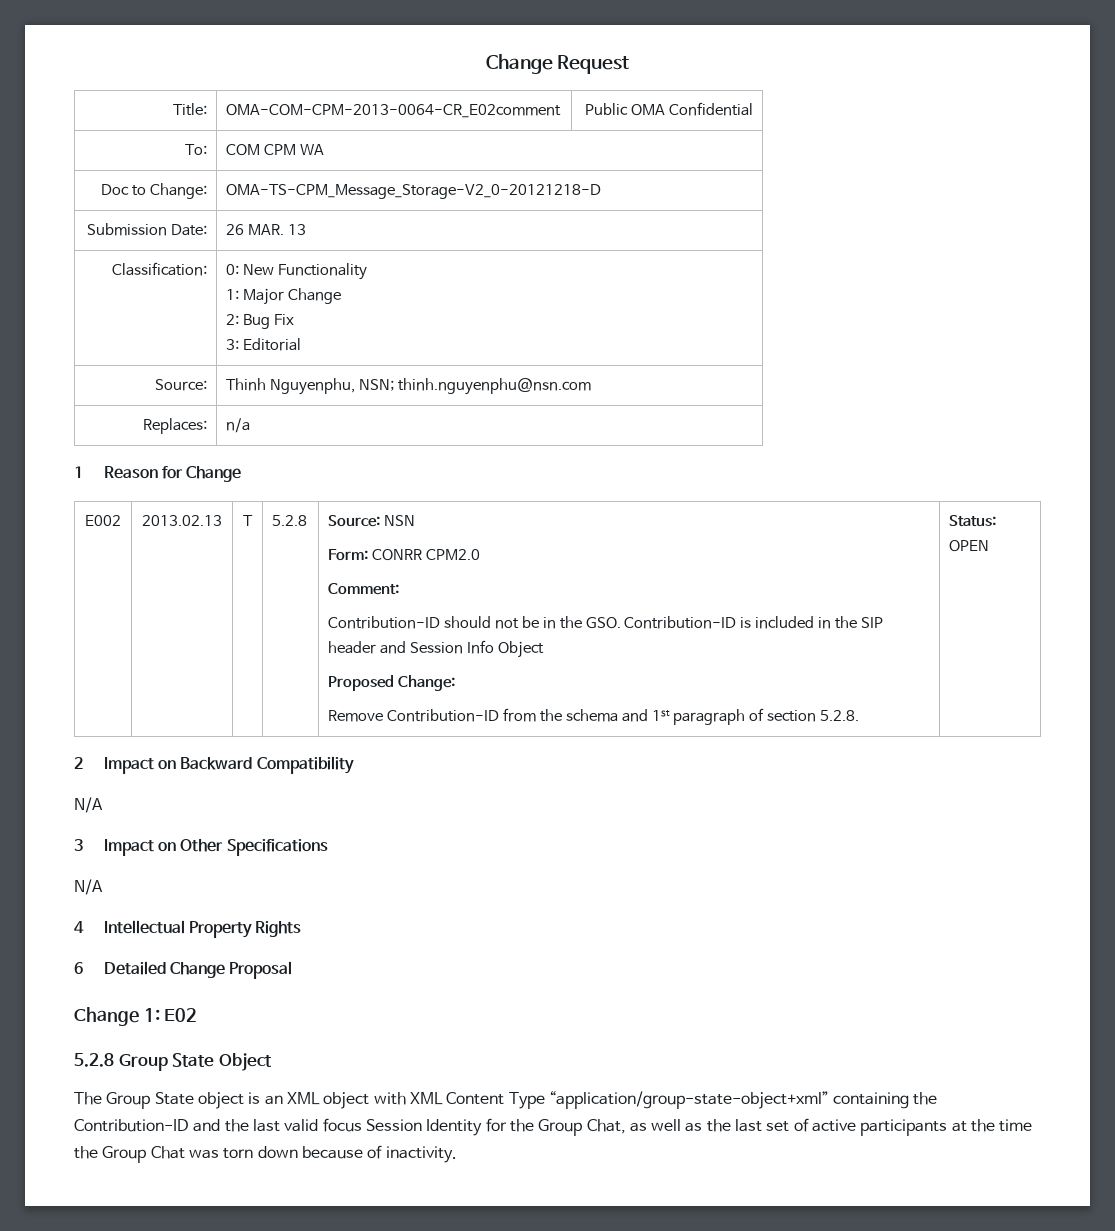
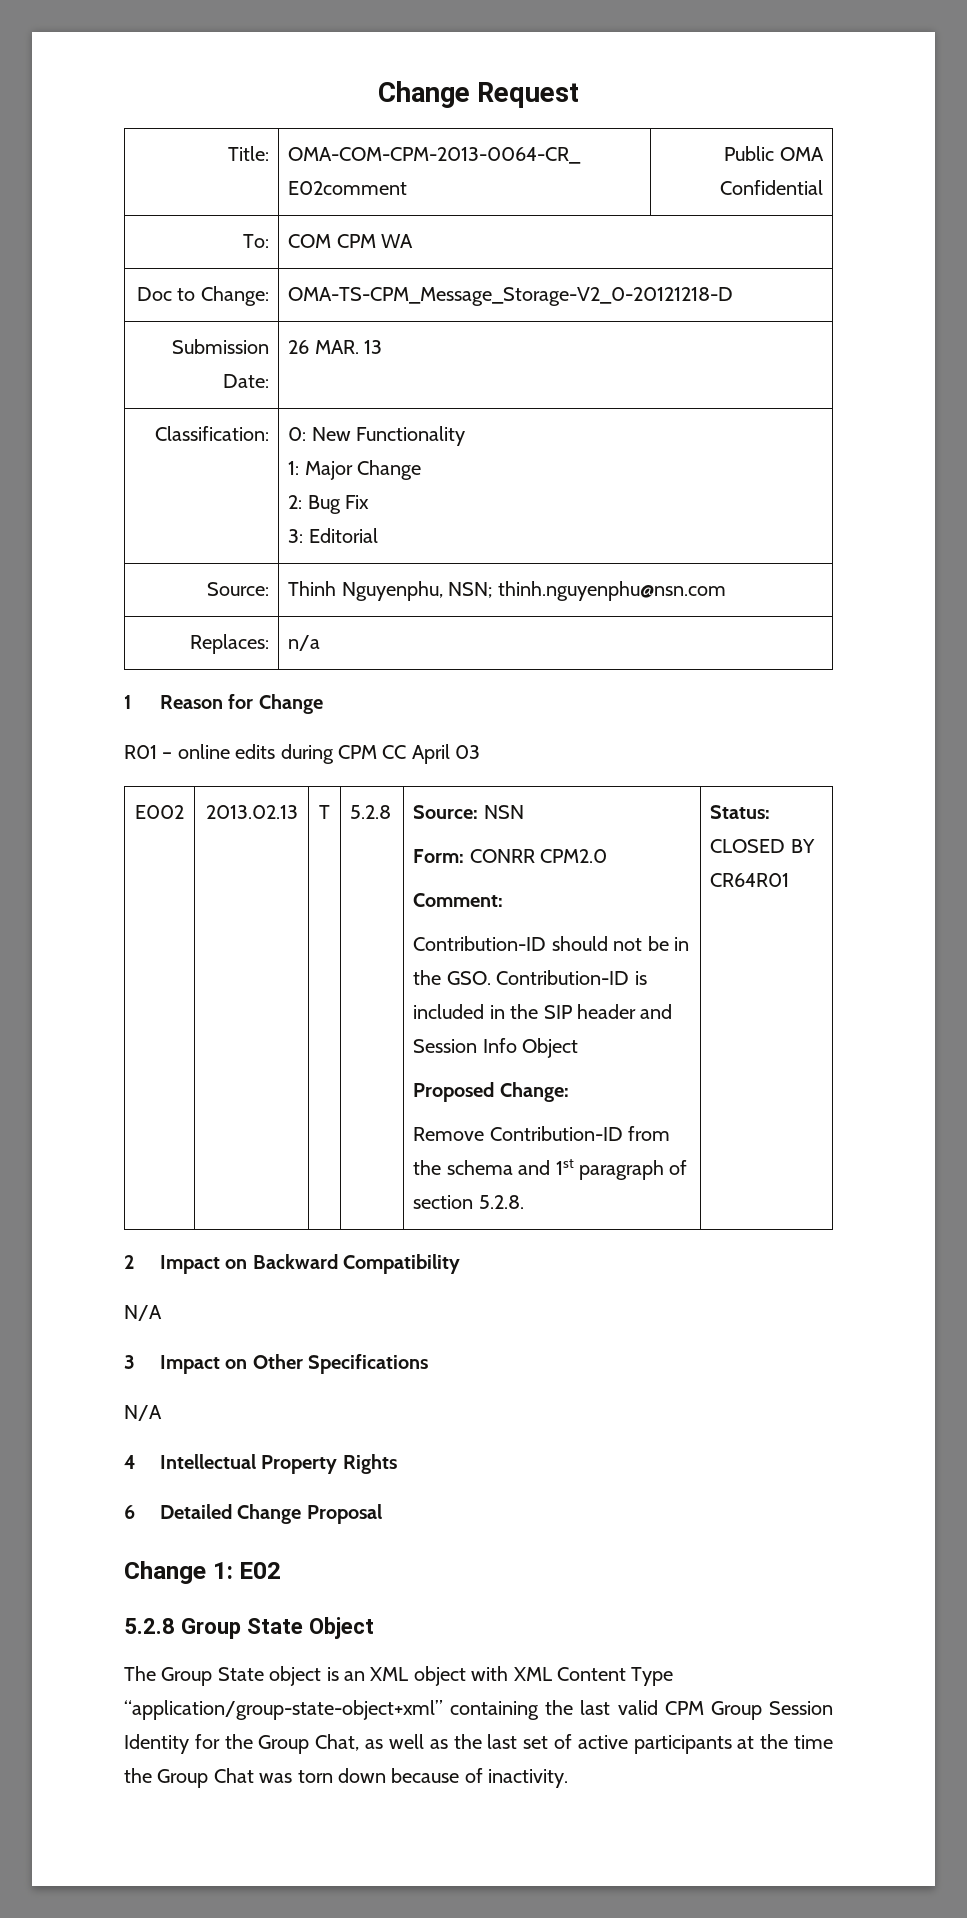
(242, 474) none -> [124,744,481,764] // R01 – online edits during CPM CC April 03
[949,540,990,552] OPEN -> [710,839,815,853] [710,873,790,887] CLOSED BY CR64R01
[74,1118,362,1132] Contribution-ID and the last valid focus -> [580,1700,762,1720] last valid CPM Group

